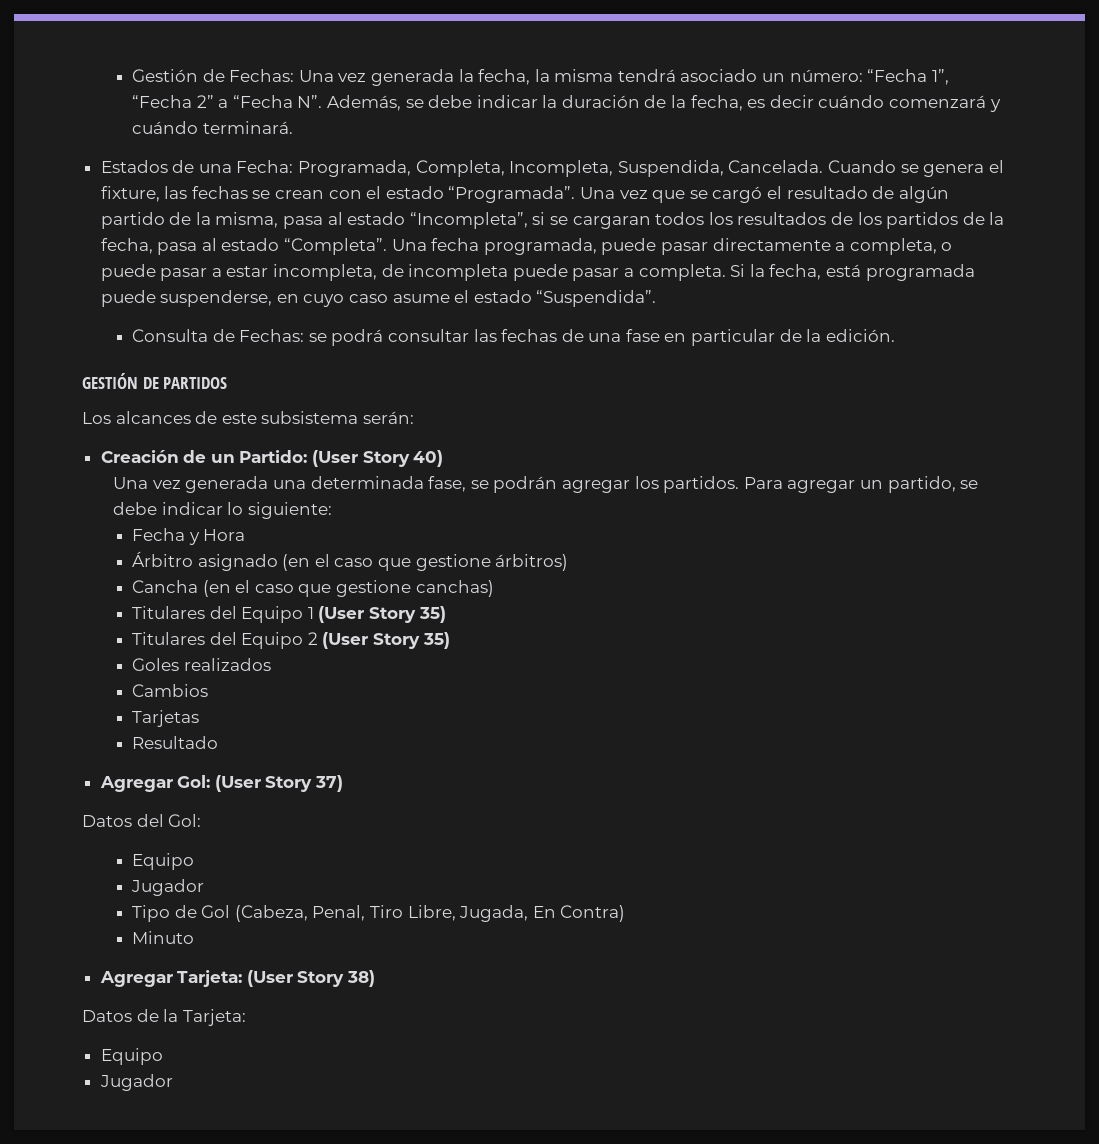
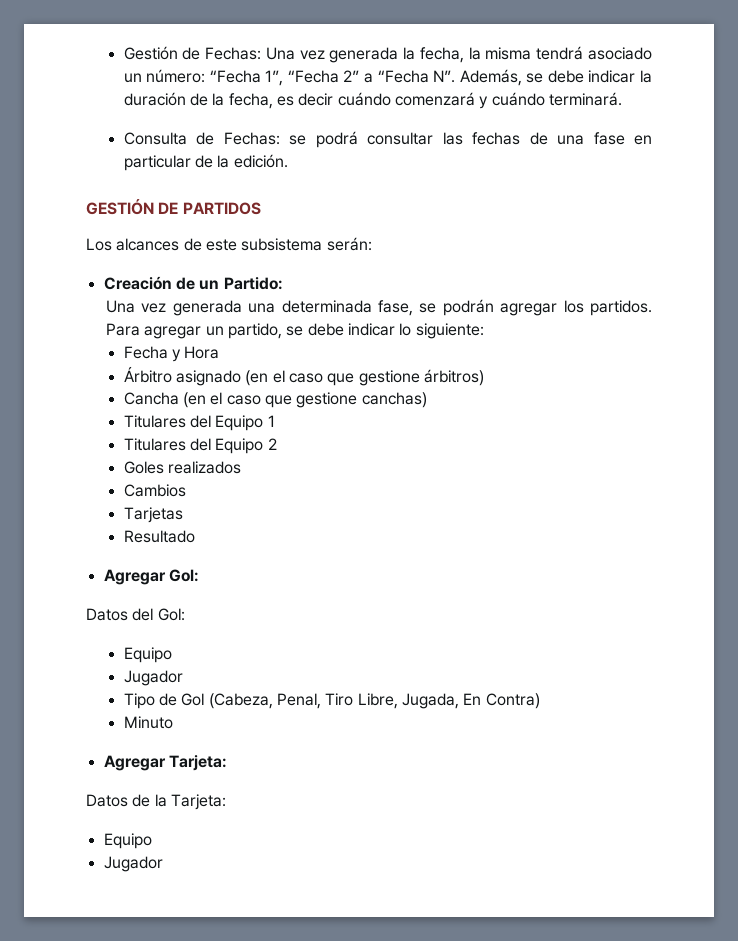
[100,160,1004,177] [100,186,949,203] [100,212,1005,229] [100,238,953,255] [100,264,975,281] [100,290,657,307] // Estados de una Fecha: Programada, Completa, Incompleta, Suspendida, Cancelada. Cuando se genera el fixture, las fechas se crean con el estado “Programada”. Una vez que se cargó el resultado de algún partido de la misma, pasa al estado “Incompleta”, si se cargaran todos los resultados de los partidos de la fecha, pasa al estado “Completa”. Una fecha programada, puede pasar directamente a completa, o puede pasar a estar incompleta, de incompleta puede pasar a completa. Si la fecha, está programada puede suspenderse, en cuyo caso asume el estado “Suspendida”. -> (622, 99) none
[312,450,444,467] (User Story 40) -> (283, 283) none
[318,606,446,623] (User Story 35) -> (275, 421) none
[322,632,450,649] (User Story 35) -> (277, 444) none
[214,775,344,792] (User Story 37) -> (199, 575) none
[246,970,376,987] (User Story 38) -> (227, 763) none

